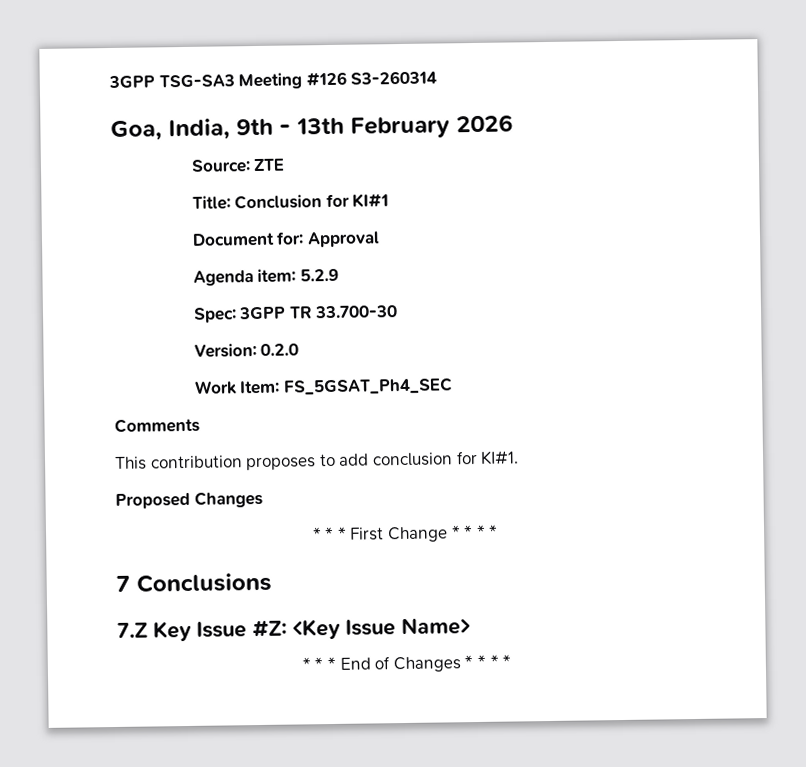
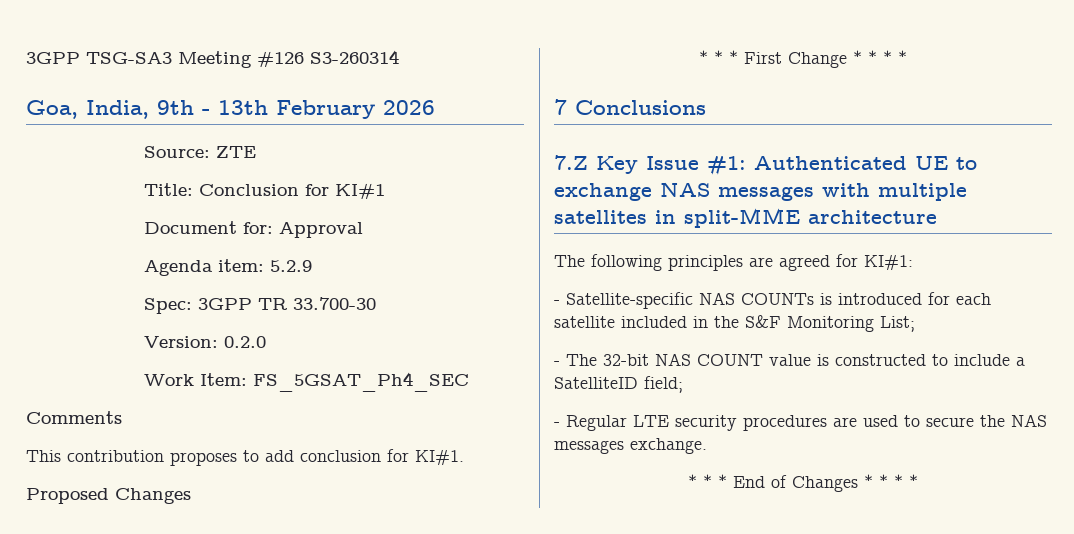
[252,617,471,640] #Z: <Key Issue Name> -> [707,156,977,175] [554,182,967,201] [554,208,937,228] [554,254,913,271] [554,292,991,309] [554,315,915,332] [554,353,1025,366] [554,376,683,393] [554,414,1047,431] [554,438,707,454] #1: Authenticated UE to exchange NAS messages with multiple satellites in split-MME architecture // The following principles are agreed for KI#1: // - Satellite‑specific NAS COUNTs is introduced for each satellite included in the S&F Monitoring List; // - The 32-bit NAS COUNT value is constructed to include a SatelliteID field; // - Regular LTE security procedures are used to secure the NAS messages exchange.

